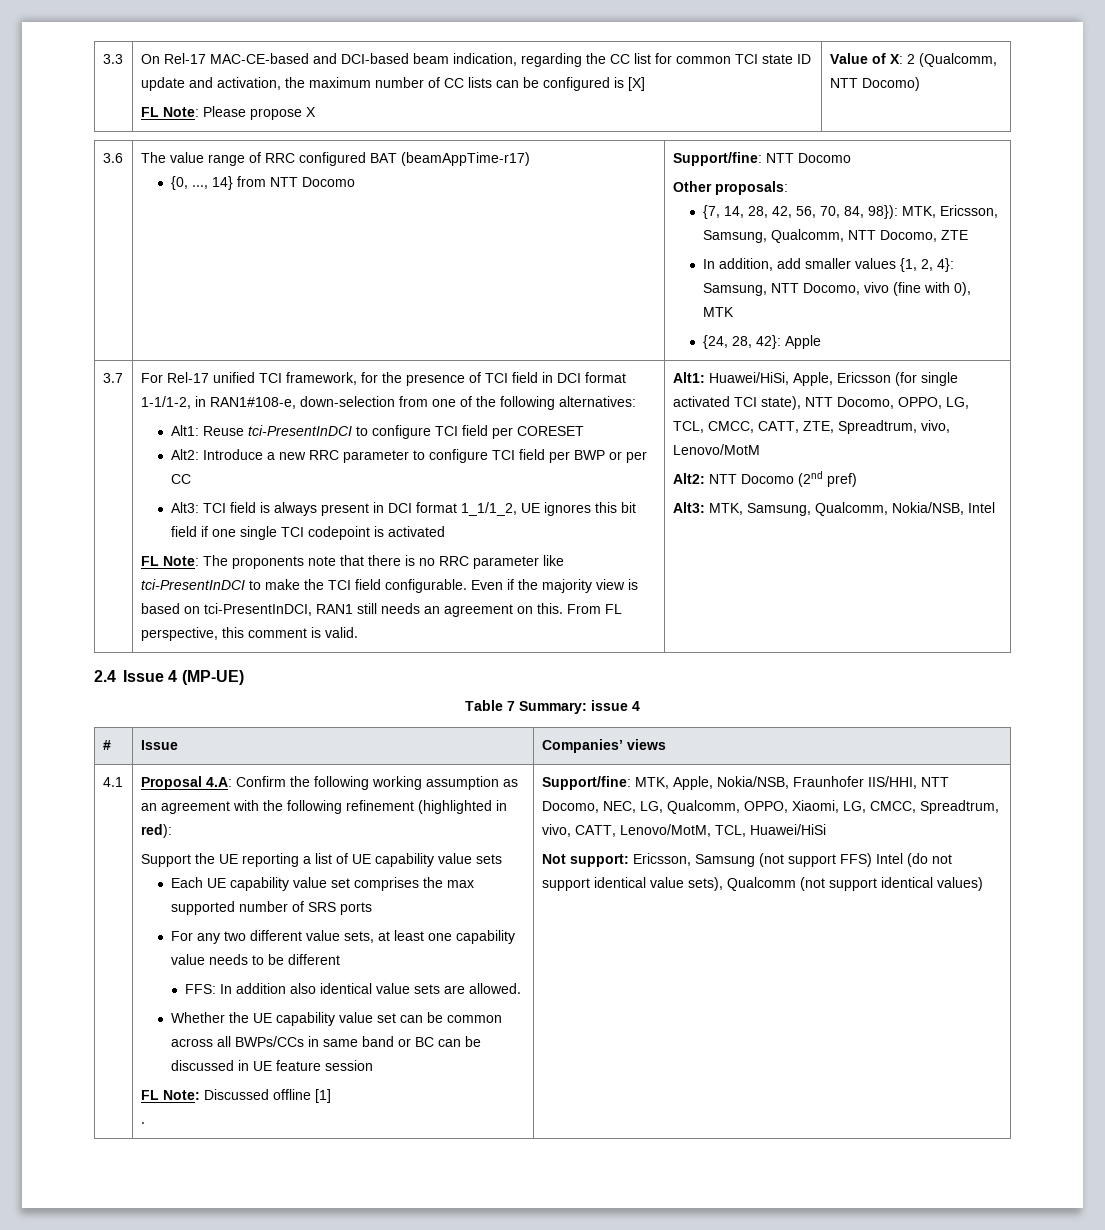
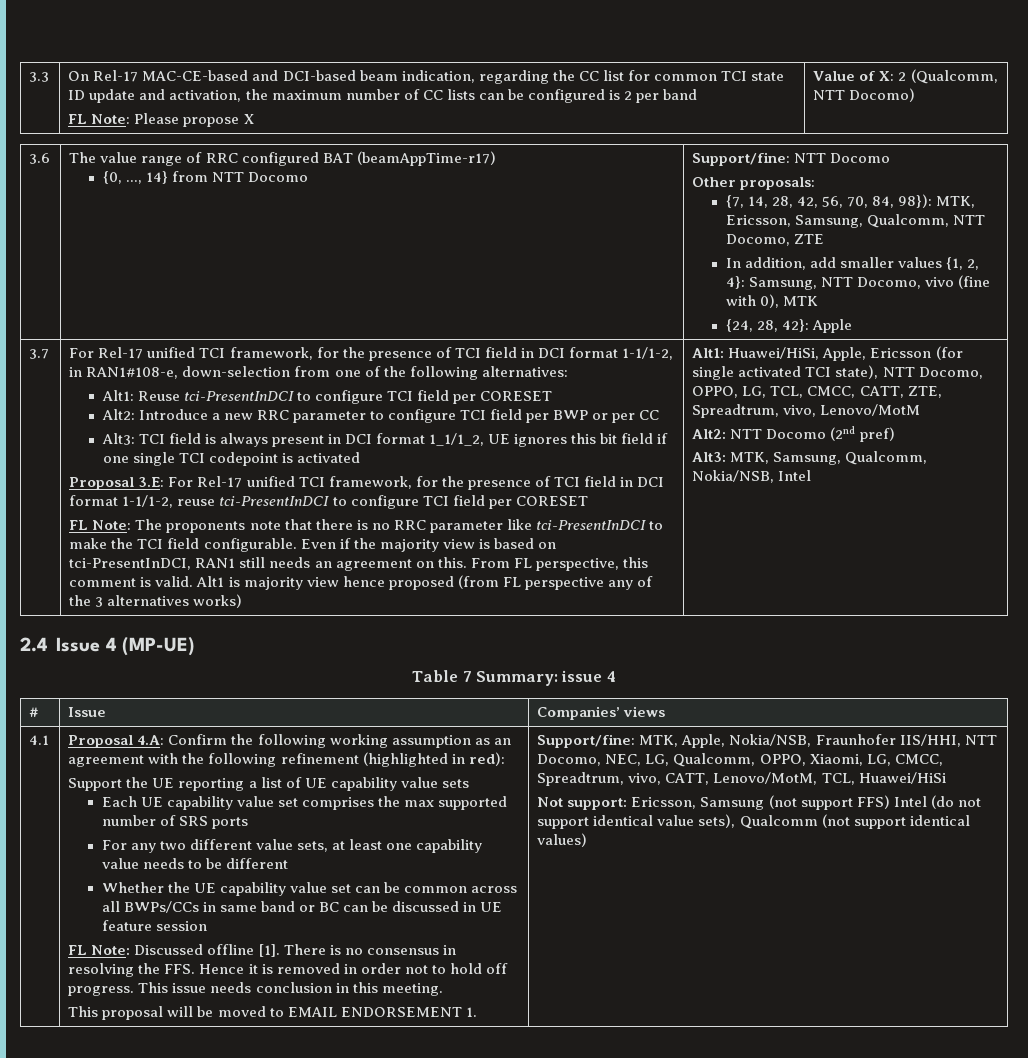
[627,77,645,91] [X] -> [624,89,698,103] 2 per band
(445, 531) none -> [69,476,665,490] [69,495,588,509] // Proposal 3.E: For Rel-17 unified TCI framework, for the presence of TCI field in DCI format 1-1/1-2, reuse tci-PresentInDCI to configure TCI field per CORESET
(358, 632) none -> [196,575,653,590] [69,594,243,608] Alt1 is majority view hence proposed (from FL perspective any of the 3 alternatives works)
[184,983,521,994] // FFS: In addition also identical value sets are allowed. -> (288, 863) none
[314,1089,331,1103] [140,1122,145,1124] [1] // . -> [258,944,456,957] [68,963,508,977] [68,982,443,996] [68,1006,477,1020] [1]. There is no consensus in resolving the FFS. Hence it is removed in order not to hold off progress. This issue needs conclusion in this meeting. // This proposal will be moved to EMAIL ENDORSEMENT 1.

